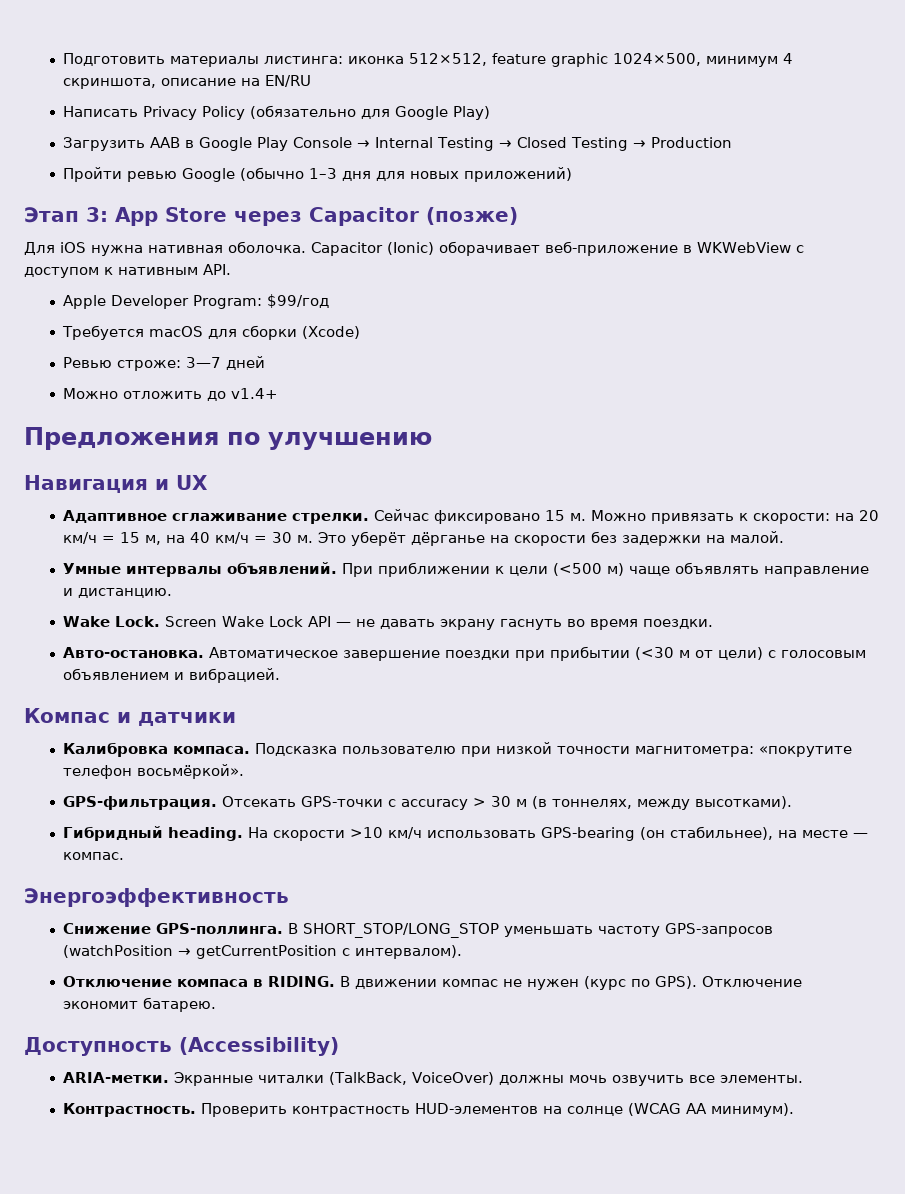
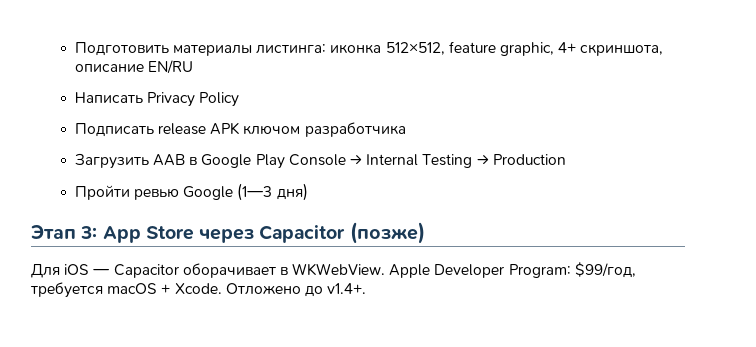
[551,53,794,67] graphic 1024×500, минимум 4 -> [499,42,577,56] graphic, 4+
[241,78,261,86] на -> (144, 68) none
[250,105,491,120] (обязательно для Google Play) -> [74,122,406,137] // Подписать release APK ключом разработчика
[516,137,646,151] Closed Testing → -> (489, 160) none
[240,167,573,182] (обычно 1–3 дня для новых приложений) -> [237,183,308,201] (1—3 дня)
[91,241,804,256] [24,264,231,278] [63,294,330,309] [62,325,361,340] [63,356,266,371] [63,388,279,401] [24,427,432,450] [24,475,208,493] [63,509,880,524] [63,531,785,546] [63,562,870,577] [63,588,173,598] [63,616,714,630] [63,646,867,661] [63,668,281,683] [24,708,236,726] [63,742,853,757] [63,764,245,779] [63,796,793,810] [63,826,869,841] [63,852,125,860] [24,888,289,907] [63,923,774,938] [63,945,463,959] [63,976,803,990] [63,997,217,1012] [24,1037,339,1056] [63,1072,803,1086] [63,1103,795,1117] нужна нативная оболочка. Capacitor (Ionic) оборачивает веб-приложение в WKWebView с доступом к нативным API. // Apple Developer Program: $99/год // Требуется macOS для сборки (Xcode) // Ревью строже: 3—7 дней // Можно отложить до v1.4+ // Предложения по улучшению // Навигация и UX // Адаптивное сглаживание стрелки. Сейчас фиксировано 15 м. Можно привязать к скорости: на 20 км/ч = 15 м, на 40 км/ч = 30 м. Это уберёт дёрганье на скорости без задержки на малой. // Умные интервалы объявлений. При приближении к цели (<500 м) чаще объявлять направление и дистанцию. // Wake Lock. Screen Wake Lock API — не давать экрану гаснуть во время поездки. // Авто-остановка. Автоматическое завершение поездки при прибытии (<30 м от цели) с голосовым объявлением и вибрацией. // Компас и датчики // Калибровка компаса. Подсказка пользователю при низкой точности магнитометра: «покрутите телефон восьмёркой». // GPS-фильтрация. Отсекать GPS-точки с accuracy > 30 м (в тоннелях, между высотками). // Гибридный heading. На скорости >10 км/ч использовать GPS-bearing (он стабильнее), на месте — компас. // Энергоэффективность // Снижение GPS-поллинга. В SHORT_STOP/LONG_STOP уменьшать частоту GPS-запросов (watchPosition → getCurrentPosition с интервалом). // Отключение компаса в RIDING. В движении компас не нужен (курс по GPS). Отключение экономит батарею. // Доступность (Accessibility) // ARIA-метки. Экранные читалки (TalkBack, VoiceOver) должны мочь озвучить все элементы. // Контрастность. Проверить контрастность HUD-элементов на солнце (WCAG AA минимум). -> [93,262,636,278] [30,282,367,298] — Capacitor оборачивает в WKWebView. Apple Developer Program: $99/год, требуется macOS + Xcode. Отложено до v1.4+.

